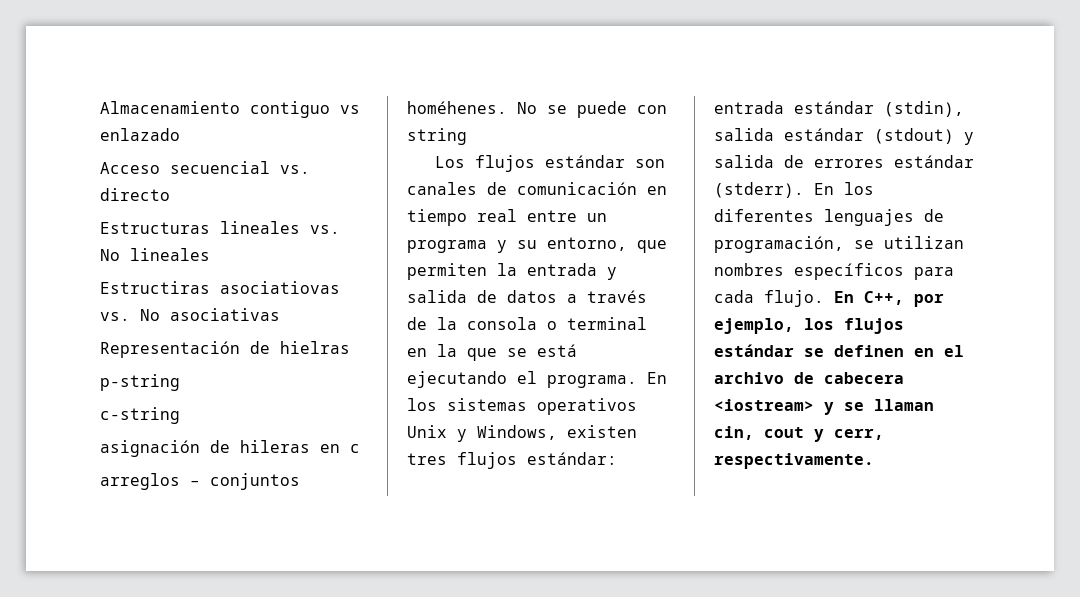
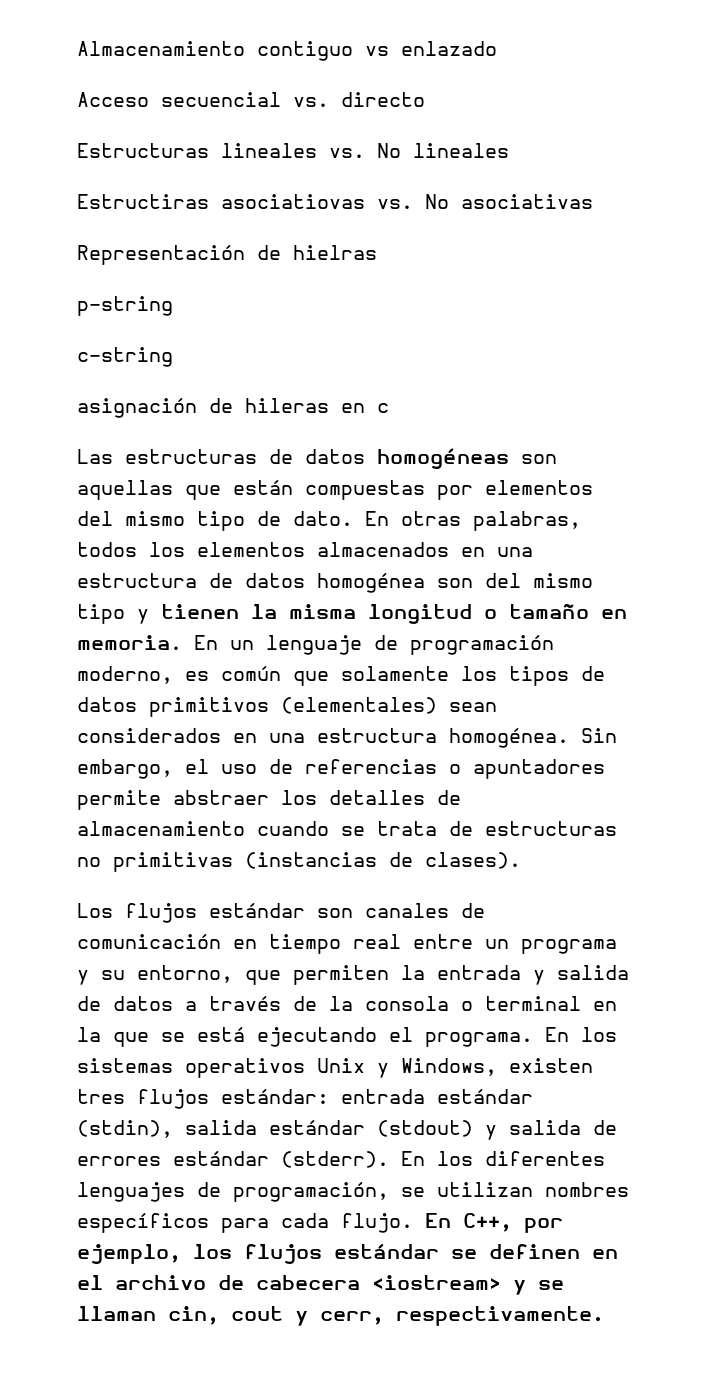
[100,473,300,490] [407,101,667,118] [407,128,467,145] arreglos – conjuntos homéhenes. No se puede con string -> [77,448,557,469] [77,480,593,500] [77,511,581,531] [77,542,533,557] [77,573,593,593] [77,604,627,624] [77,635,554,655] [77,666,605,686] [77,697,497,717] [77,728,617,748] [77,759,605,779] [77,790,461,810] [77,821,617,836] [77,852,521,872] Las estructuras de datos homogéneas son aquellas que están compuestas por elementos del mismo tipo de dato. En otras palabras, todos los elementos almacenados en una estructura de datos homogénea son del mismo tipo y tienen la misma longitud o tamaño en memoria. En un lenguaje de programación moderno, es común que solamente los tipos de datos primitivos (elementales) sean considerados en una estructura homogénea. Sin embargo, el uso de referencias o apuntadores permite abstraer los detalles de almacenamiento cuando se trata de estructuras no primitivas (instancias de clases).

